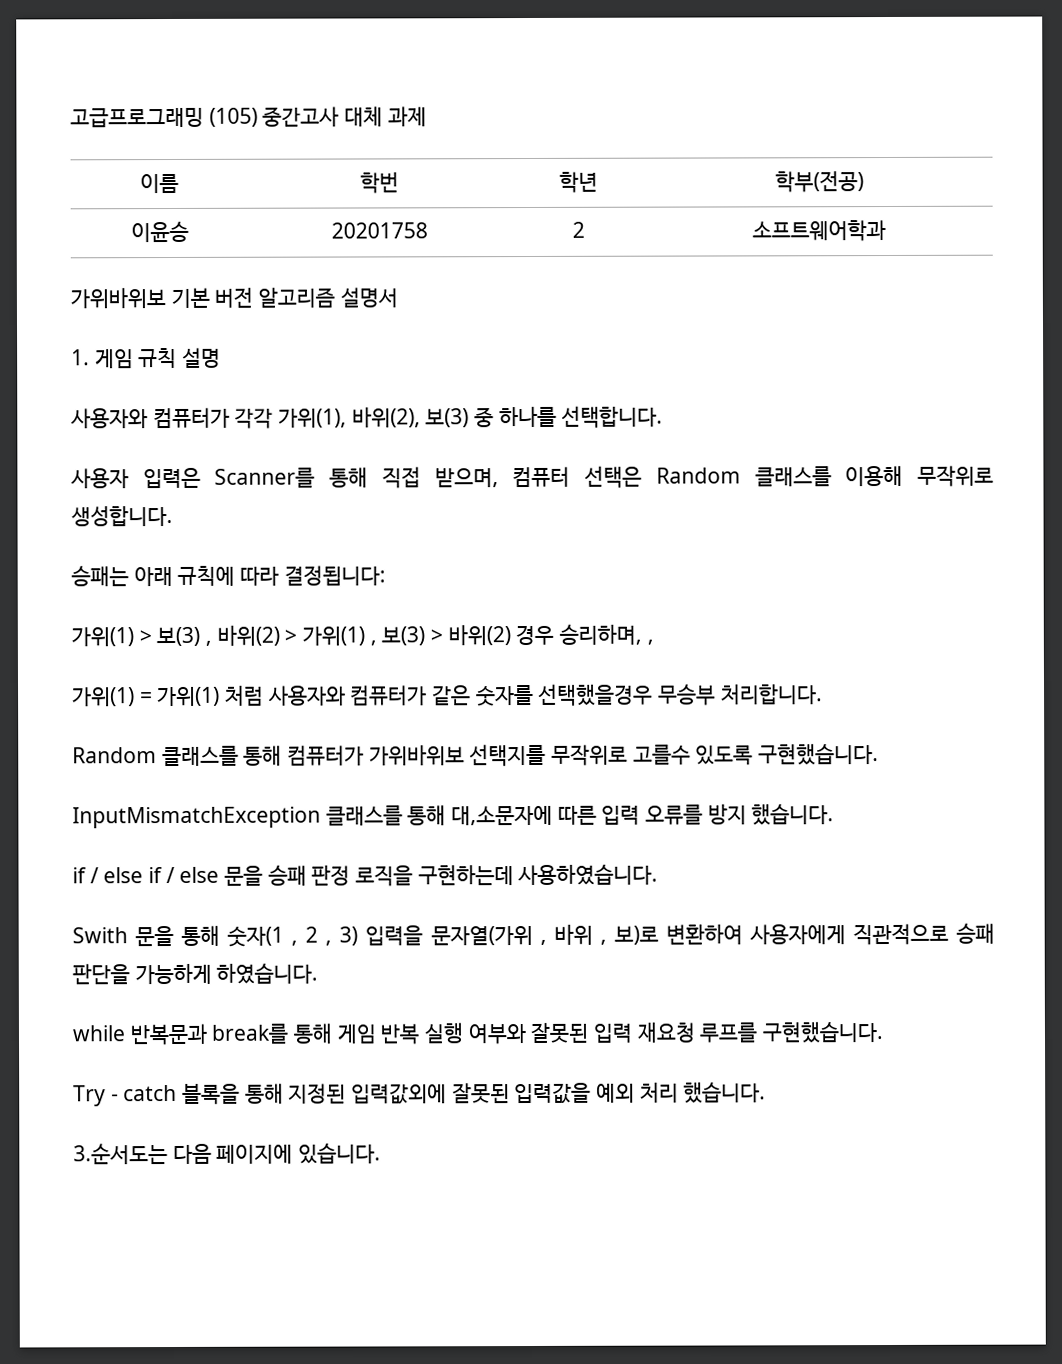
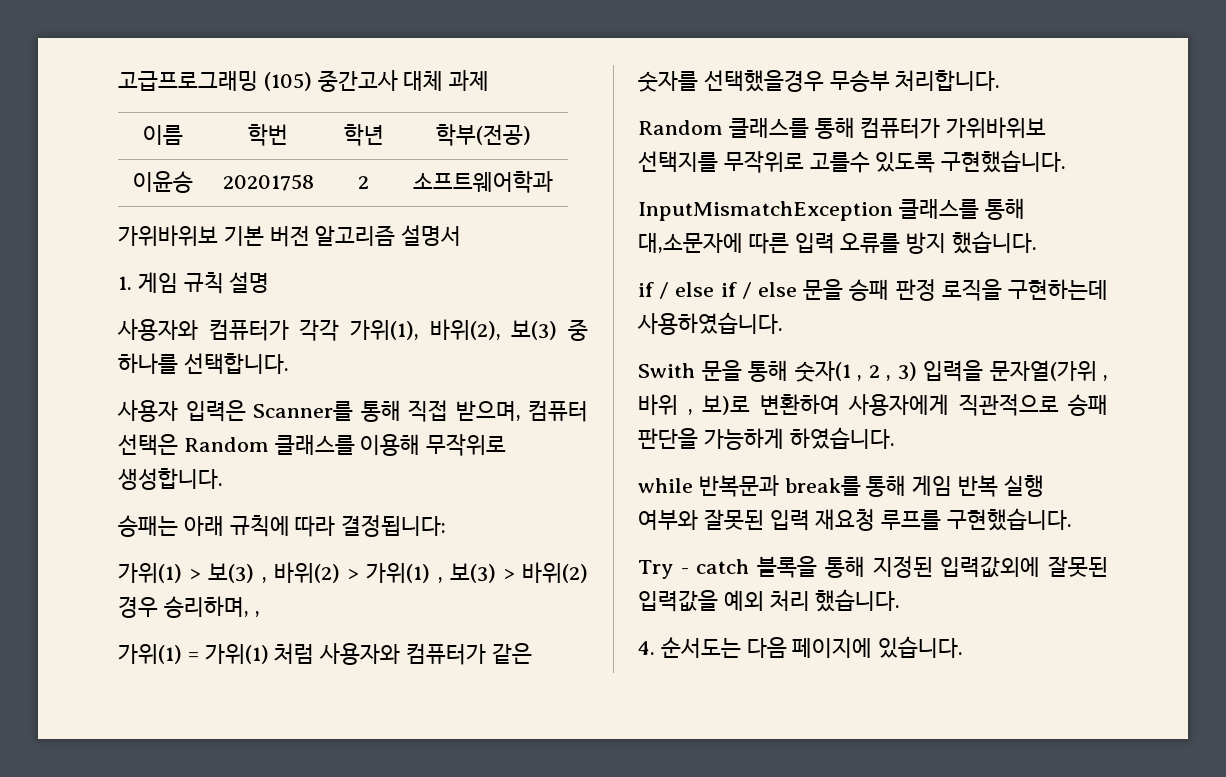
[73,1143,168,1165] 3.순서도는 -> [638,637,741,658] 4. 순서도는

